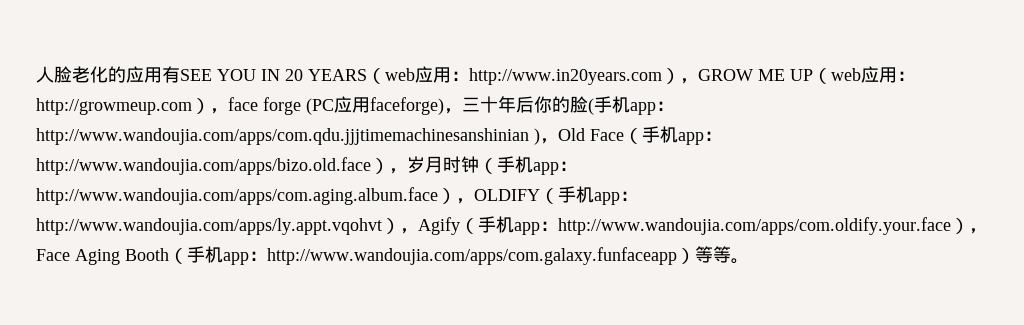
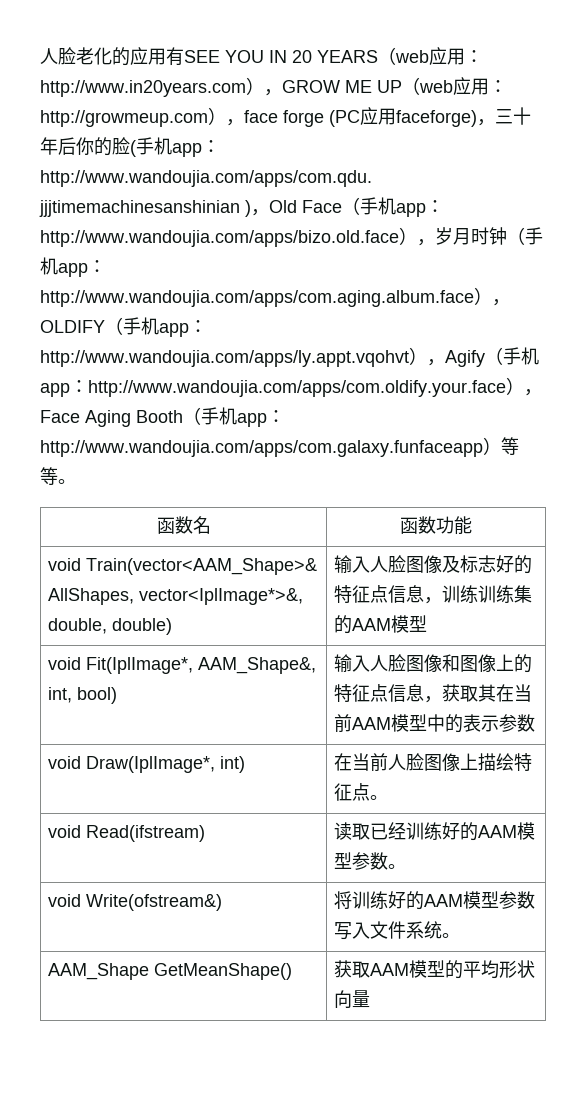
(749, 261) none -> [156,516,211,534] [399,516,472,535] [48,558,318,575] [48,588,304,605] [48,618,173,635] [334,555,533,574] [334,585,533,604] [334,615,428,634] [48,657,317,674] [48,687,118,704] [334,654,533,673] [334,684,533,703] [334,714,536,733] [48,756,246,773] [334,753,533,771] [334,783,389,801] [48,825,206,842] [334,822,536,841] [334,852,407,870] [48,894,223,911] [334,891,536,910] [334,921,461,940] [48,963,293,980] [334,960,536,979] [334,990,371,1008] // 函数名 | 函数功能 // void Train(vector<AAM_Shape>& AllShapes, vector<IplImage*>&, double, double) | 输入人脸图像及标志好的特征点信息，训练训练集的AAM模型 // void Fit(IplImage*, AAM_Shape&, int, bool) | 输入人脸图像和图像上的特征点信息，获取其在当前AAM模型中的表示参数 // void Draw(IplImage*, int) | 在当前人脸图像上描绘特征点。 // void Read(ifstream) | 读取已经训练好的AAM模型参数。 // void Write(ofstream&) | 将训练好的AAM模型参数写入文件系统。 // AAM_Shape GetMeanShape() | 获取AAM模型的平均形状向量

